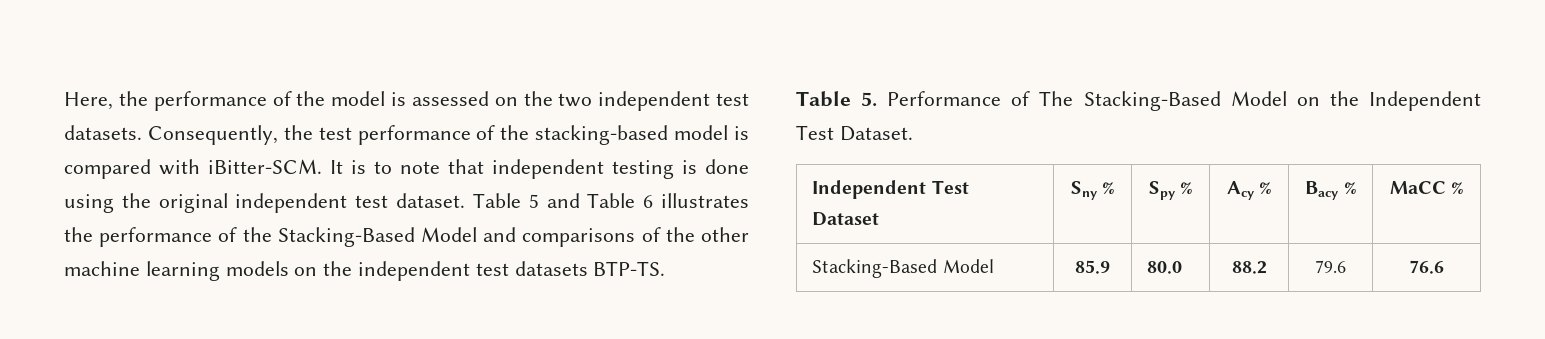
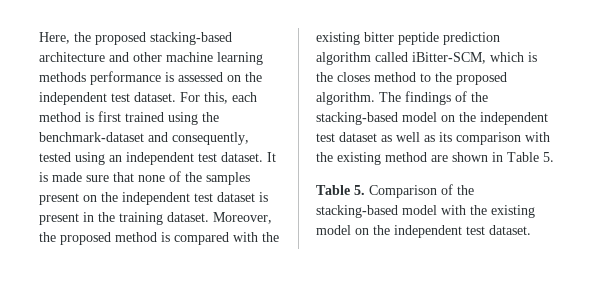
[153,91,386,111] performance of the model -> [95,32,232,45] [39,52,263,65] [39,71,161,85] proposed stacking-based architecture and other machine learning methods performance
[558,91,749,111] [64,125,750,145] [64,159,749,179] [64,193,750,213] [64,227,749,247] [64,261,666,281] [796,91,1481,111] [796,125,913,141] [812,180,969,199] [812,212,880,226] [1070,181,1115,200] [1148,181,1193,200] [1226,181,1272,200] [1305,181,1356,200] [1389,181,1464,194] [812,259,994,278] [1075,260,1110,274] [1147,261,1183,274] [1231,261,1267,274] [1315,260,1346,273] [1409,260,1444,274] two independent test datasets. Consequently, the test performance of the stacking-based model is compared with iBitter-SCM. It is to note that independent testing is done using the original independent test dataset. Table 5 and Table 6 illustrates the performance of the Stacking-Based Model and comparisons of the other machine learning models on the independent test datasets BTP-TS. // Table 5. Performance of The Stacking-Based Model on the Independent Test Dataset. // Independent Test Dataset | Sny % | Spy % | Acy % | Bacy % | MaCC % // Stacking-Based Model | 85.9 | 80.0 | 88.2 | 79.6 | 76.6 -> [39,92,257,105] [39,111,219,125] [39,132,249,145] [39,152,276,165] [39,171,250,185] [39,192,268,205] [39,212,272,225] [39,232,279,245] [316,32,500,45] [316,52,537,65] [316,72,507,85] [316,91,488,105] [316,112,548,125] [316,132,550,145] [316,152,554,165] [316,184,474,198] [316,205,535,218] [316,225,531,238] independent test dataset. For this, each method is first trained using the benchmark-dataset and consequently, tested using an independent test dataset. It is made sure that none of the samples present on the independent test dataset is present in the training dataset. Moreover, the proposed method is compared with the existing bitter peptide prediction algorithm called iBitter-SCM, which is the closes method to the proposed algorithm. The findings of the stacking-based model on the independent test dataset as well as its comparison with the existing method are shown in Table 5. // Table 5. Comparison of the stacking-based model with the existing model on the independent test dataset.

